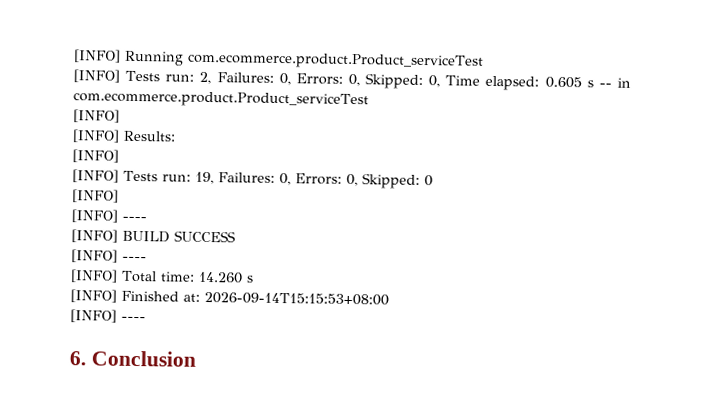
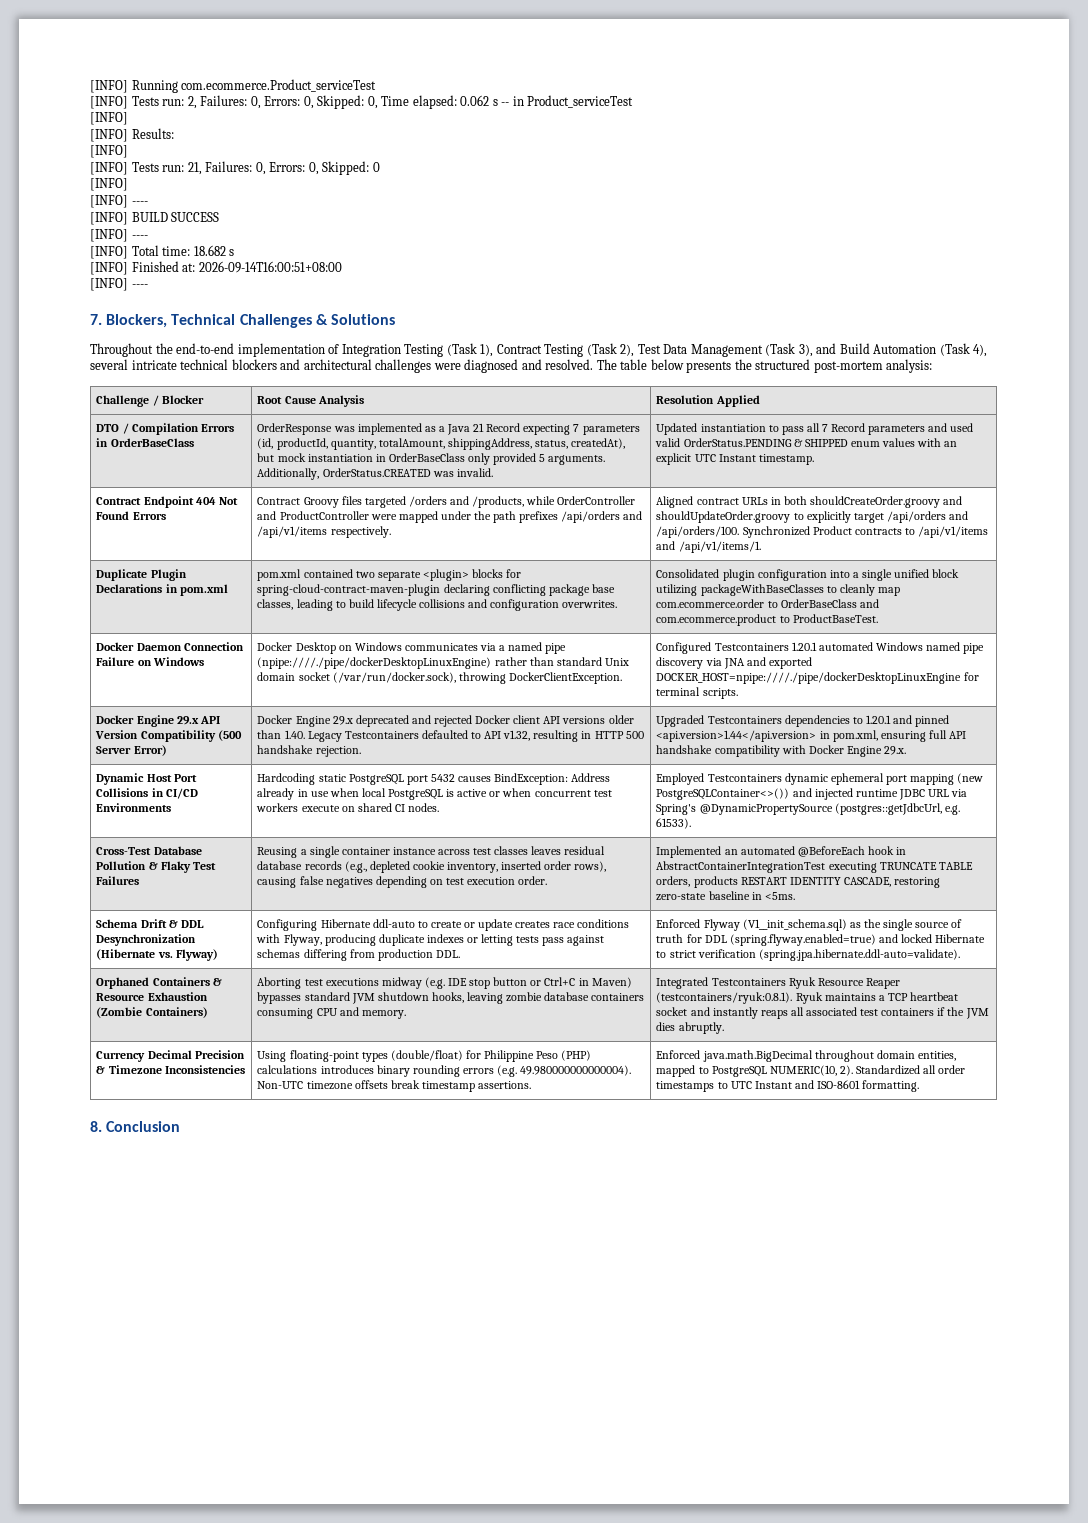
[187,51,484,70] com.ecommerce.product.Product_serviceTest -> [181,79,377,92] com.ecommerce.Product_serviceTest
[544,76,582,89] 0.605 -> [460,95,490,106] 0.062
[73,90,369,109] com.ecommerce.product.Product_serviceTest -> [527,95,634,108] Product_serviceTest
[194,171,214,185] 19, -> [187,162,202,175] 21,
[197,271,243,284] 14.260 -> [193,245,226,256] 18.682
[204,291,389,306] [70,309,146,323] [69,351,86,366] 2026-09-14T15:15:53+08:00 // [INFO] ---- // 6. -> [198,261,342,273] [90,278,148,291] [90,314,395,328] [90,343,988,357] [90,359,933,373] [96,395,204,407] [257,395,364,407] [656,395,760,407] [96,423,234,435] [96,438,194,447] [257,423,640,435] [257,438,626,450] [257,453,606,465] [257,468,493,480] [656,423,974,435] [655,438,958,447] [656,453,814,465] [96,496,238,508] [96,511,166,520] [257,496,636,508] [257,511,643,523] [257,526,391,538] [656,496,963,508] [656,511,968,523] [656,526,988,538] [656,541,761,553] [96,569,187,581] [96,584,228,596] [257,569,522,581] [257,584,615,596] [257,599,618,611] [656,569,960,581] [656,584,900,596] [656,599,879,608] [656,614,878,626] [96,642,244,651] [96,657,204,666] [257,642,567,654] [257,657,629,669] [257,672,622,684] [656,642,985,654] [656,657,812,669] [656,672,979,684] [656,687,738,699] [96,715,220,727] [95,730,242,742] [96,745,167,756] [257,715,634,727] [257,730,644,742] [257,745,361,757] [656,715,950,727] [656,730,966,742] [656,745,906,757] [96,773,197,785] [96,788,198,799] [96,803,172,812] [257,773,611,785] [257,788,612,800] [256,803,439,812] [656,773,984,785] [656,788,968,800] [656,803,960,815] [656,818,692,829] [96,846,202,855] [96,861,216,873] [96,876,140,885] [257,846,606,858] [257,861,607,873] [257,876,548,888] [656,846,906,858] [656,861,973,873] [656,876,940,888] [656,891,795,901] [96,919,204,928] [96,934,197,946] [96,949,218,961] [257,919,630,931] [256,934,605,946] [257,949,460,961] [656,919,963,931] [656,934,986,946] [656,949,960,961] [96,977,222,989] [96,992,208,1001] [96,1007,208,1018] [257,977,632,989] [257,992,645,1004] [257,1007,406,1019] [656,977,900,989] [656,992,958,1004] [656,1007,989,1019] [656,1022,724,1034] [96,1050,245,1062] [96,1065,245,1074] [257,1050,592,1062] [257,1065,632,1077] [257,1080,531,1092] [656,1050,956,1062] [656,1065,966,1077] [656,1080,920,1092] [90,1121,102,1132] 2026-09-14T16:00:51+08:00 // [INFO] ---- // 7. Blockers, Technical Challenges & Solutions // Throughout the end-to-end implementation of Integration Testing (Task 1), Contract Testing (Task 2), Test Data Management (Task 3), and Build Automation (Task 4), several intricate technical blockers and architectural challenges were diagnosed and resolved. The table below presents the structured post-mortem analysis: // Challenge / Blocker | Root Cause Analysis | Resolution Applied // DTO / Compilation Errors in OrderBaseClass | OrderResponse was implemented as a Java 21 Record expecting 7 parameters (id, productId, quantity, totalAmount, shippingAddress, status, createdAt), but mock instantiation in OrderBaseClass only provided 5 arguments. Additionally, OrderStatus.CREATED was invalid. | Updated instantiation to pass all 7 Record parameters and used valid OrderStatus.PENDING & SHIPPED enum values with an explicit UTC Instant timestamp. // Contract Endpoint 404 Not Found Errors | Contract Groovy files targeted /orders and /products, while OrderController and ProductController were mapped under the path prefixes /api/orders and /api/v1/items respectively. | Aligned contract URLs in both shouldCreateOrder.groovy and shouldUpdateOrder.groovy to explicitly target /api/orders and /api/orders/100. Synchronized Product contracts to /api/v1/items and /api/v1/items/1. // Duplicate Plugin Declarations in pom.xml | pom.xml contained two separate <plugin> blocks for spring-cloud-contract-maven-plugin declaring conflicting package base classes, leading to build lifecycle collisions and configuration overwrites. | Consolidated plugin configuration into a single unified block utilizing packageWithBaseClasses to cleanly map com.ecommerce.order to OrderBaseClass and com.ecommerce.product to ProductBaseTest. // Docker Daemon Connection Failure on Windows | Docker Desktop on Windows communicates via a named pipe (npipe:////./pipe/dockerDesktopLinuxEngine) rather than standard Unix domain socket (/var/run/docker.sock), throwing DockerClientException. | Configured Testcontainers 1.20.1 automated Windows named pipe discovery via JNA and exported DOCKER_HOST=npipe:////./pipe/dockerDesktopLinuxEngine for terminal scripts. // Docker Engine 29.x API Version Compatibility (500 Server Error) | Docker Engine 29.x deprecated and rejected Docker client API versions older than 1.40. Legacy Testcontainers defaulted to API v1.32, resulting in HTTP 500 handshake rejection. | Upgraded Testcontainers dependencies to 1.20.1 and pinned <api.version>1.44</api.version> in pom.xml, ensuring full API handshake compatibility with Docker Engine 29.x. // Dynamic Host Port Collisions in CI/CD Environments | Hardcoding static PostgreSQL port 5432 causes BindException: Address already in use when local PostgreSQL is active or when concurrent test workers execute on shared CI nodes. | Employed Testcontainers dynamic ephemeral port mapping (new PostgreSQLContainer<>()) and injected runtime JDBC URL via Spring's @DynamicPropertySource (postgres::getJdbcUrl, e.g. 61533). // Cross-Test Database Pollution & Flaky Test Failures | Reusing a single container instance across test classes leaves residual database records (e.g., depleted cookie inventory, inserted order rows), causing false negatives depending on test execution order. | Implemented an automated @BeforeEach hook in AbstractContainerIntegrationTest executing TRUNCATE TABLE orders, products RESTART IDENTITY CASCADE, restoring zero-state baseline in <5ms. // Schema Drift & DDL Desynchronization (Hibernate vs. Flyway) | Configuring Hibernate ddl-auto to create or update creates race conditions with Flyway, producing duplicate indexes or letting tests pass against schemas differing from production DDL. | Enforced Flyway (V1__init_schema.sql) as the single source of truth for DDL (spring.flyway.enabled=true) and locked Hibernate to strict verification (spring.jpa.hibernate.ddl-auto=validate). // Orphaned Containers & Resource Exhaustion (Zombie Containers) | Aborting test executions midway (e.g. IDE stop button or Ctrl+C in Maven) bypasses standard JVM shutdown hooks, leaving zombie database containers consuming CPU and memory. | Integrated Testcontainers Ryuk Resource Reaper (testcontainers/ryuk:0.8.1). Ryuk maintains a TCP heartbeat socket and instantly reaps all associated test containers if the JVM dies abruptly. // Currency Decimal Precision & Timezone Inconsistencies | Using floating-point types (double/float) for Philippine Peso (PHP) calculations introduces binary rounding errors (e.g. 49.980000000000004). Non-UTC timezone offsets break timestamp assertions. | Enforced java.math.BigDecimal throughout domain entities, mapped to PostgreSQL NUMERIC(10, 2). Standardized all order timestamps to UTC Instant and ISO-8601 formatting. // 8.

